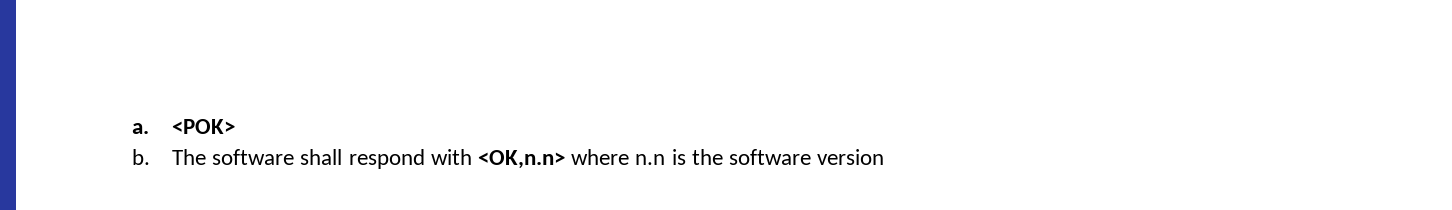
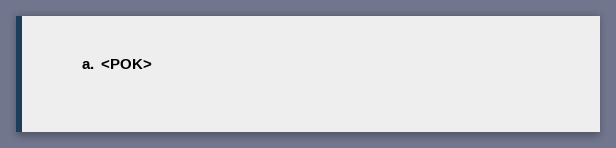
[131,149,885,169] // b. The software shall respond with <OK,n.n> where n.n is the software version -> (153, 64) none

